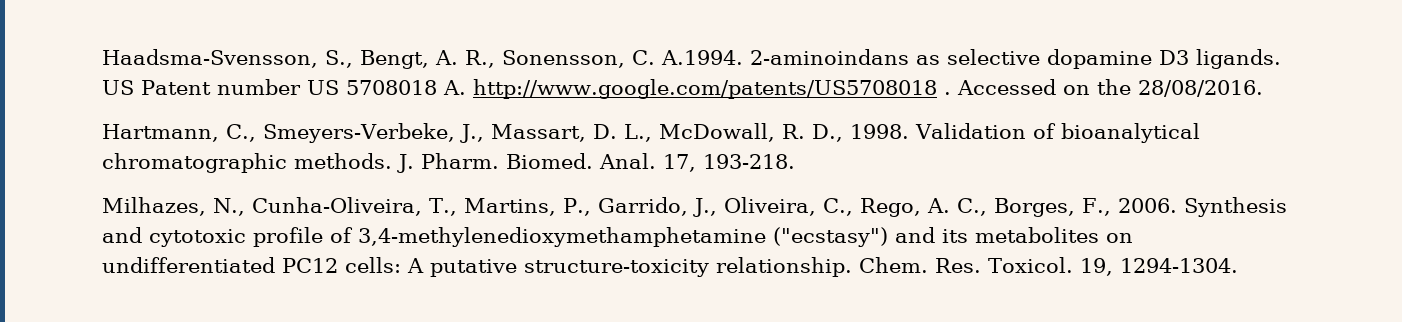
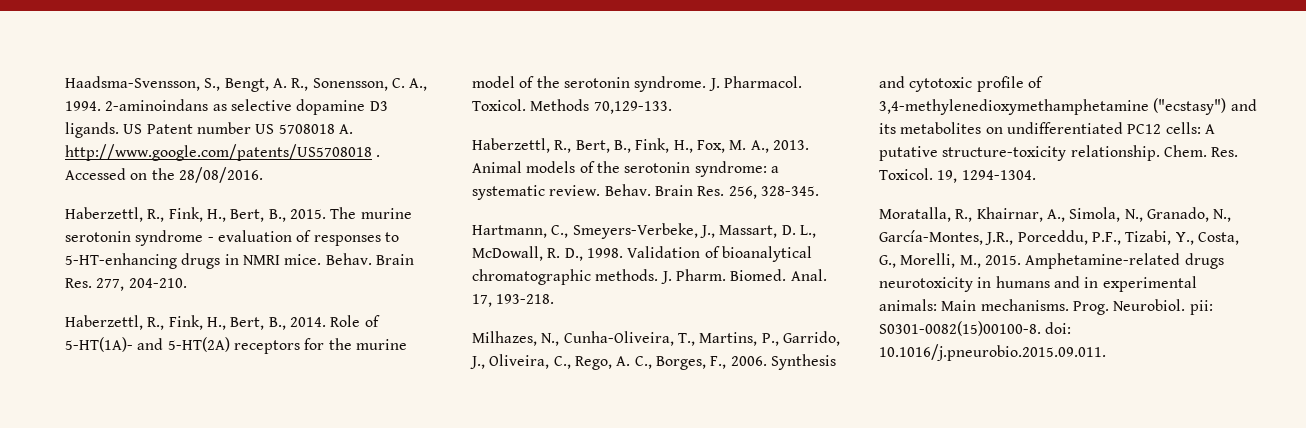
[660,50,743,65] A.1994. -> [409,78,428,91] [65,101,101,111] A., 1994.
(1263, 88) none -> [65,207,412,222] [65,230,399,246] [65,253,414,269] [65,278,187,291] [65,315,380,330] [65,337,407,354] [472,76,802,92] [472,99,672,114] [472,138,809,153] [472,161,779,177] [472,184,819,200] // Haberzettl, R., Fink, H., Bert, B., 2015. The murine serotonin syndrome - evaluation of responses to 5-HT-enhancing drugs in NMRI mice. Behav. Brain Res. 277, 204-210. // Haberzettl, R., Fink, H., Bert, B., 2014. Role of 5-HT(1A)- and 5-HT(2A) receptors for the murine model of the serotonin syndrome. J. Pharmacol. Toxicol. Methods 70,129-133. // Haberzettl, R., Bert, B., Fink, H., Fox, M. A., 2013. Animal models of the serotonin syndrome: a systematic review. Behav. Brain Res. 256, 328-345.
(1238, 265) none -> [879,207,1232,222] [879,230,1239,245] [879,253,1224,269] [879,276,1197,292] [879,299,1213,315] [879,321,1072,336] [879,344,1106,361] // Moratalla, R., Khairnar, A., Simola, N., Granado, N., García-Montes, J.R., Porceddu, P.F., Tizabi, Y., Costa, G., Morelli, M., 2015. Amphetamine-related drugs neurotoxicity in humans and in experimental animals: Main mechanisms. Prog. Neurobiol. pii: S0301-0082(15)00100-8. doi: 10.1016/j.pneurobio.2015.09.011.

